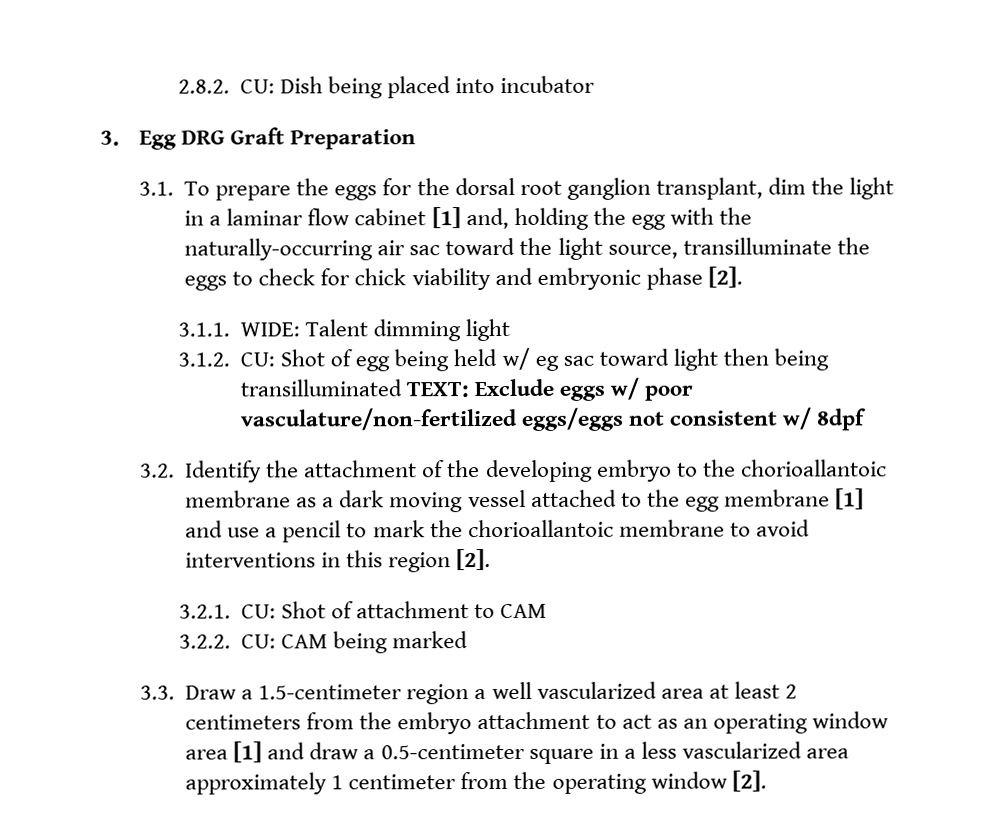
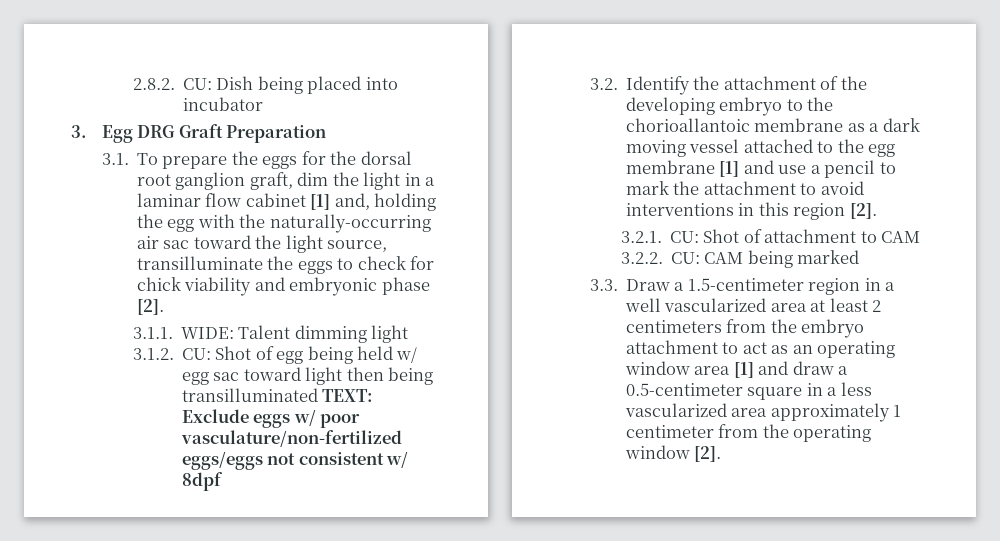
[655,177,763,200] transplant, -> [249,172,293,190] graft,
[534,355,559,371] eg -> [181,372,209,385] egg
[467,519,725,538] chorioallantoic membrane -> [703,181,796,195] attachment
(470, 694) none -> [864,278,881,291] in

